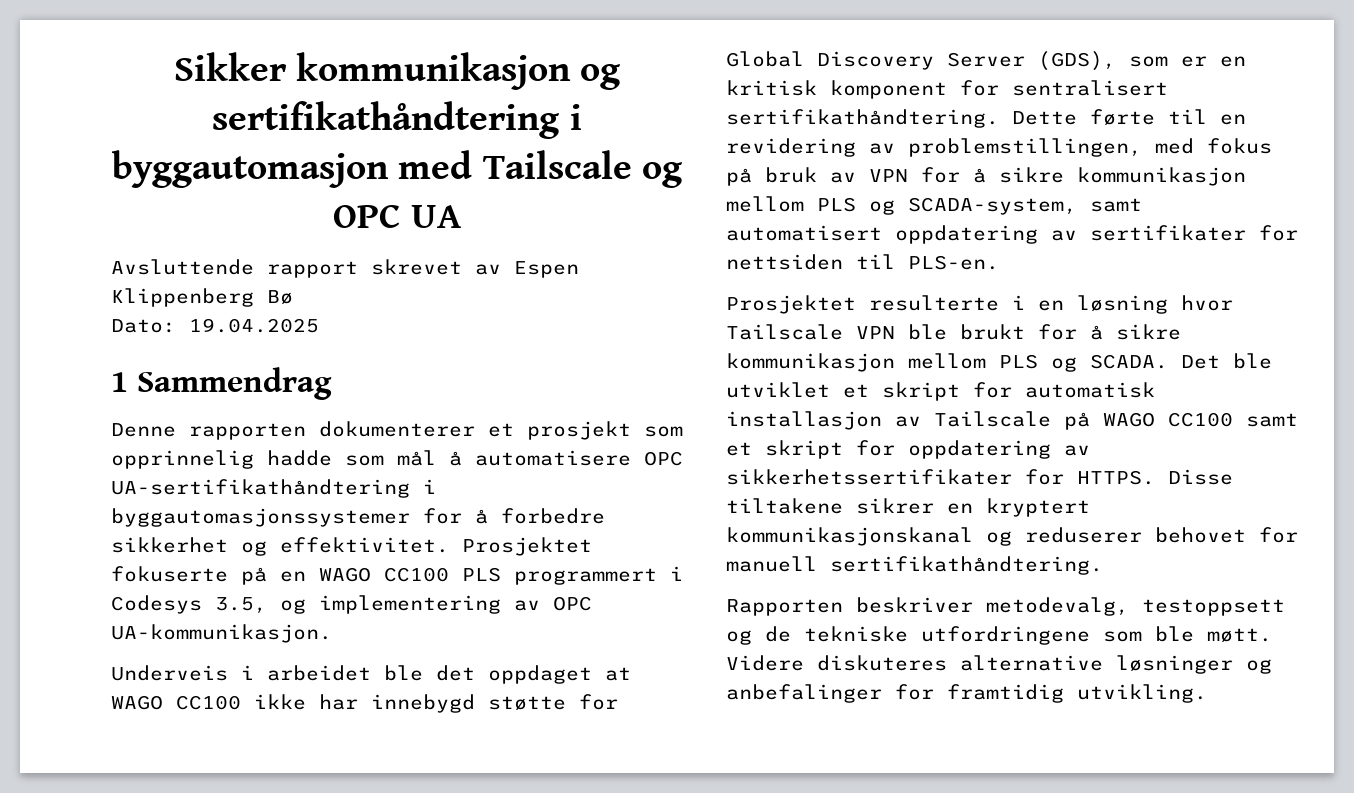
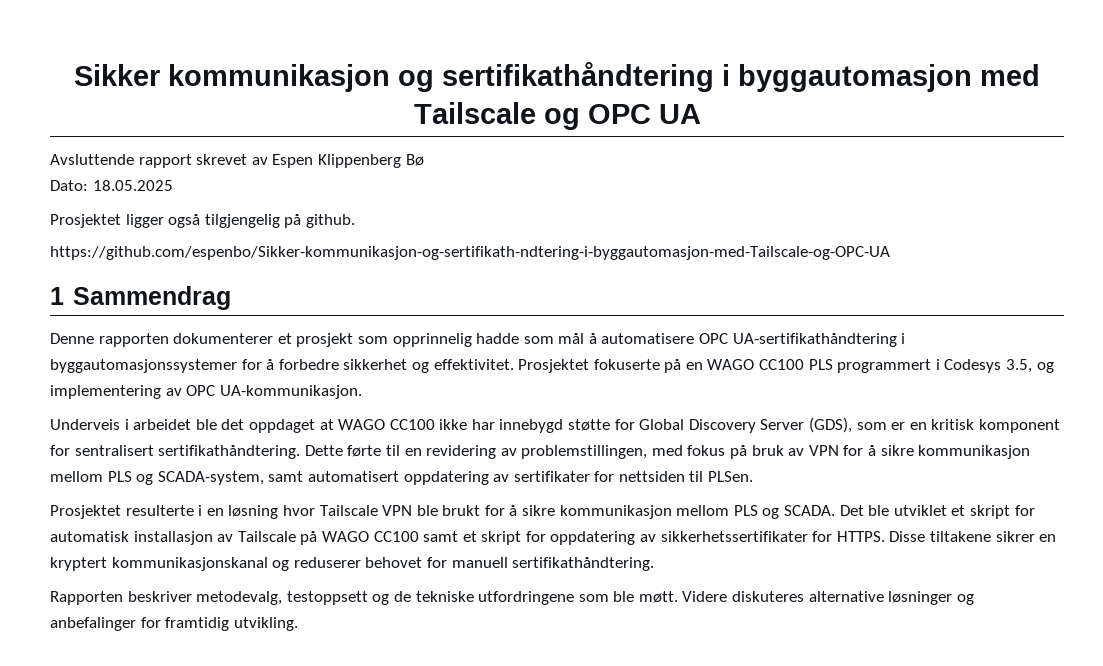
[189,318,319,333] 19.04.2025 -> [92,180,173,191] [50,214,355,228] [50,246,890,260] 18.05.2025 // Prosjektet ligger også tilgjengelig på github. // https://github.com/espenbo/Sikker-kommunikasjon-og-sertifikath-ndtering-i-byggautomasjon-med-Tailscale-og-OPC-UA
[908,255,999,270] PLS-en. -> [708,471,754,482] PLSen.

